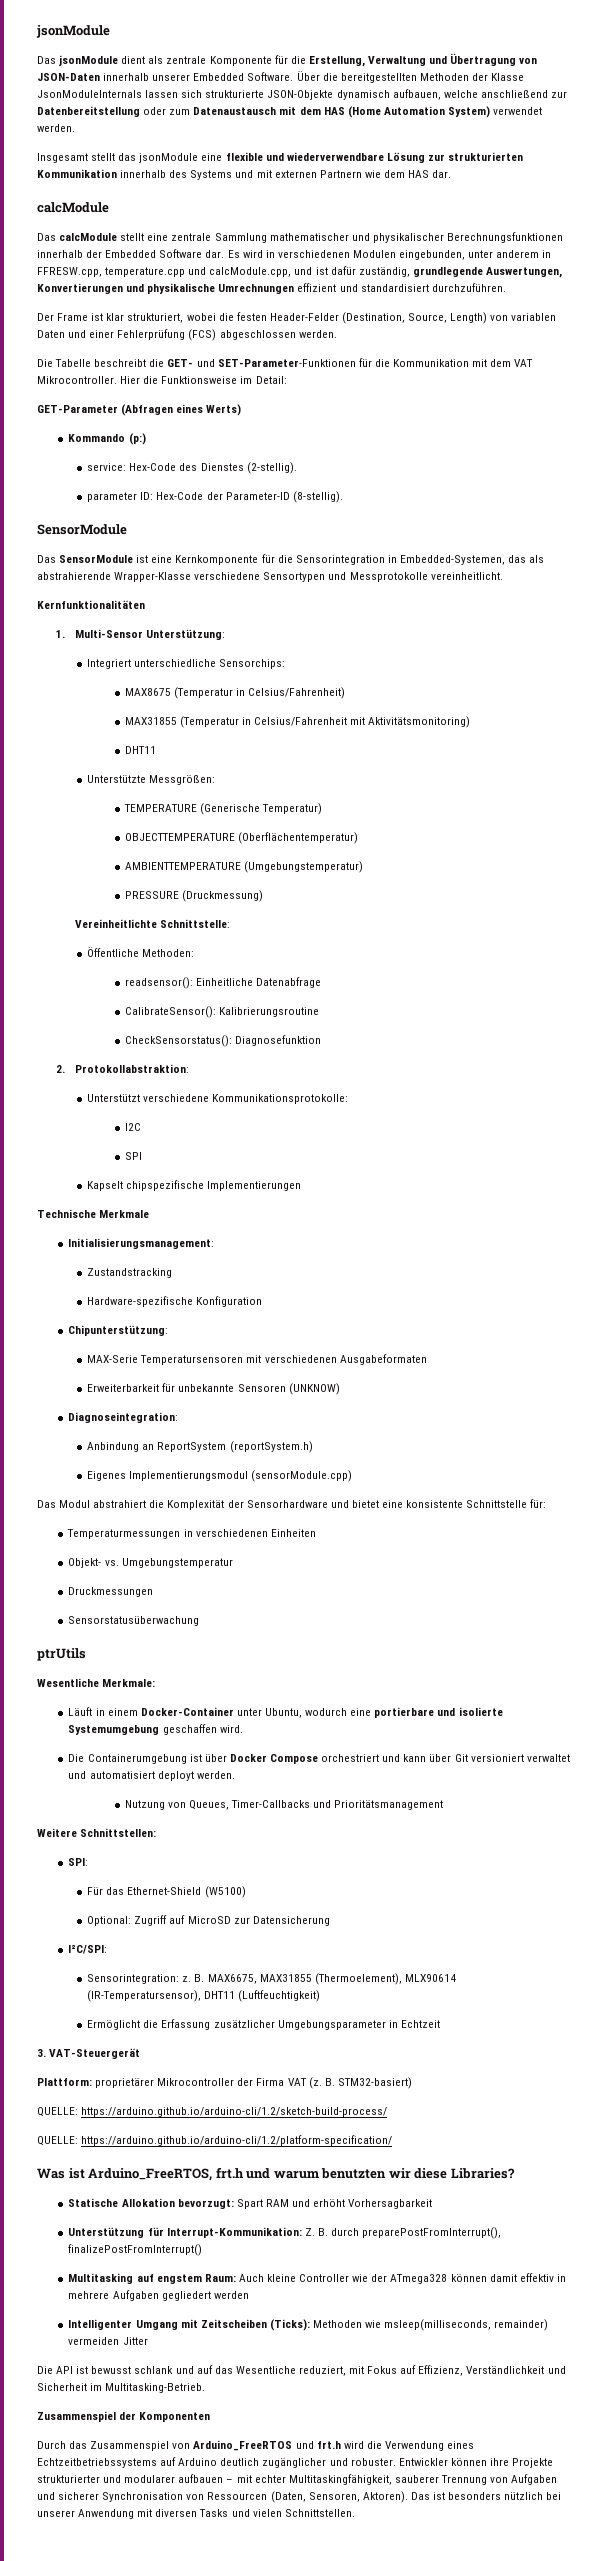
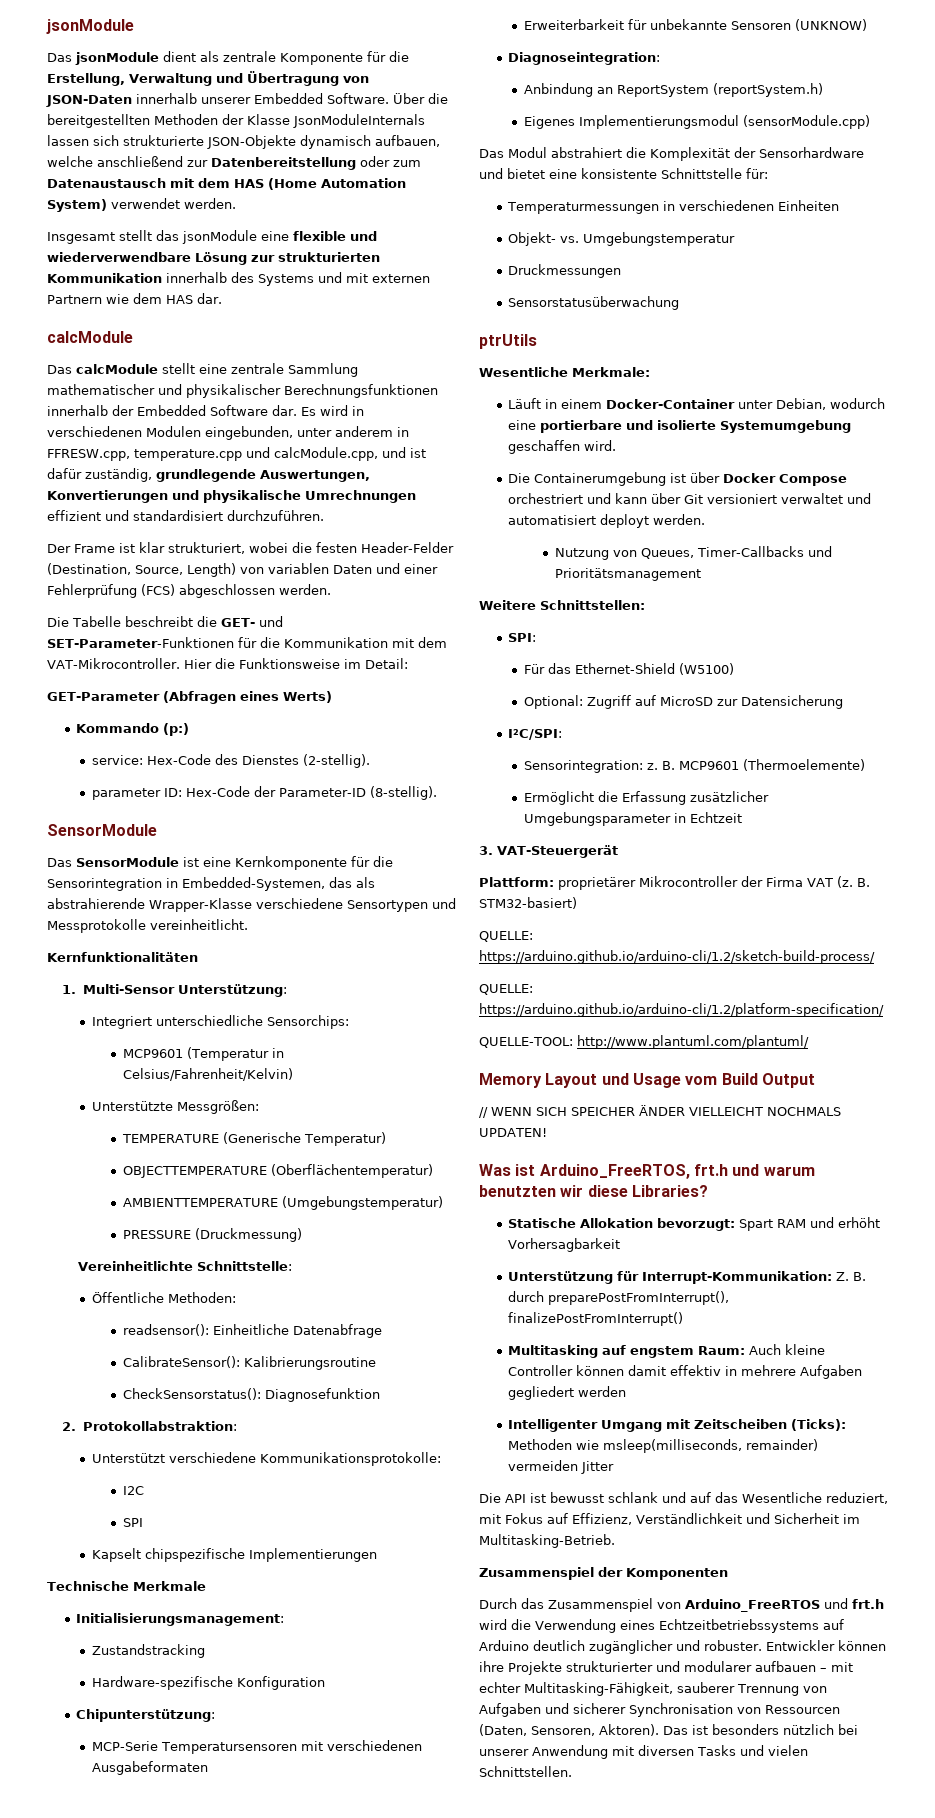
[514,359,534,367] [37,376,117,384] VAT Mikrocontroller. -> [47,658,180,669] VAT-Mikrocontroller.
[124,687,346,699] [124,716,471,728] [124,746,156,754] MAX8675 (Temperatur in Celsius/Fahrenheit) // MAX31855 (Temperatur in Celsius/Fahrenheit mit Aktivitätsmonitoring) // DHT11 -> [122,1047,284,1061] [122,1068,293,1081] MCP9601 (Temperatur in Celsius/Fahrenheit/Kelvin)
[87,1355,139,1363] MAX-Serie -> [91,1741,158,1751] MCP-Serie
[264,1708,302,1718] Ubuntu, -> [776,398,827,410] Debian,
[207,1973,456,1985] [87,1990,321,2002] MAX6675, MAX31855 (Thermoelement), MLX90614 (IR-Temperatursensor), DHT11 (Luftfeuchtigkeit) -> [678,759,865,771] MCP9601 (Thermoelemente)
(393, 2140) none -> [479,1035,809,1049] [479,1073,815,1088] [479,1105,841,1118] [479,1128,547,1137] // QUELLE-TOOL: http://www.plantuml.com/plantuml/ // Memory Layout und Usage vom Build Output // // WENN SICH SPEICHER ÄNDER VIELLEICHT NOCHMALS UPDATEN!
[352,2274,448,2284] wie der ATmega328 -> (574, 1370) none
[288,2474,392,2485] Multitaskingfähigkeit, -> [524,1682,673,1696] Multitasking-Fähigkeit,

